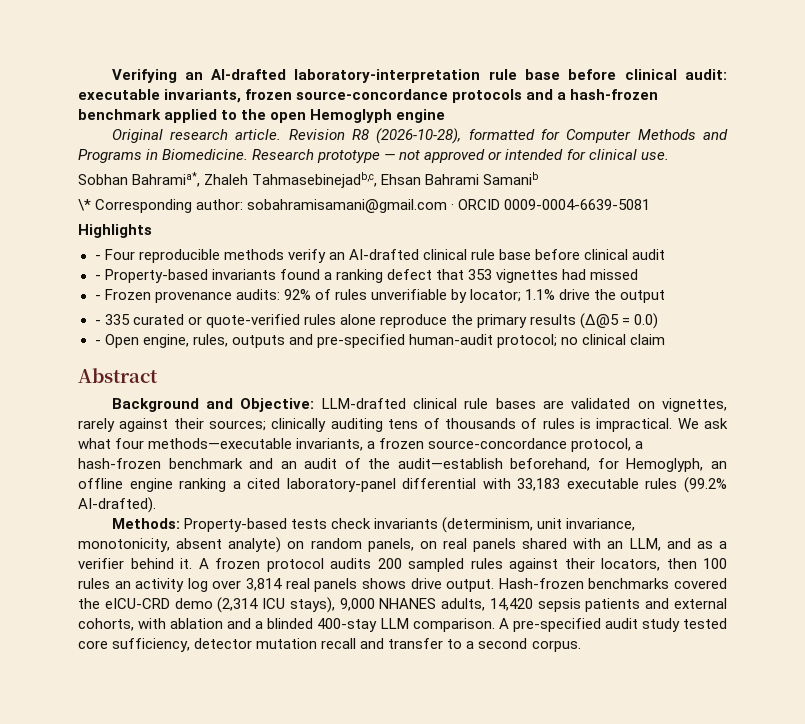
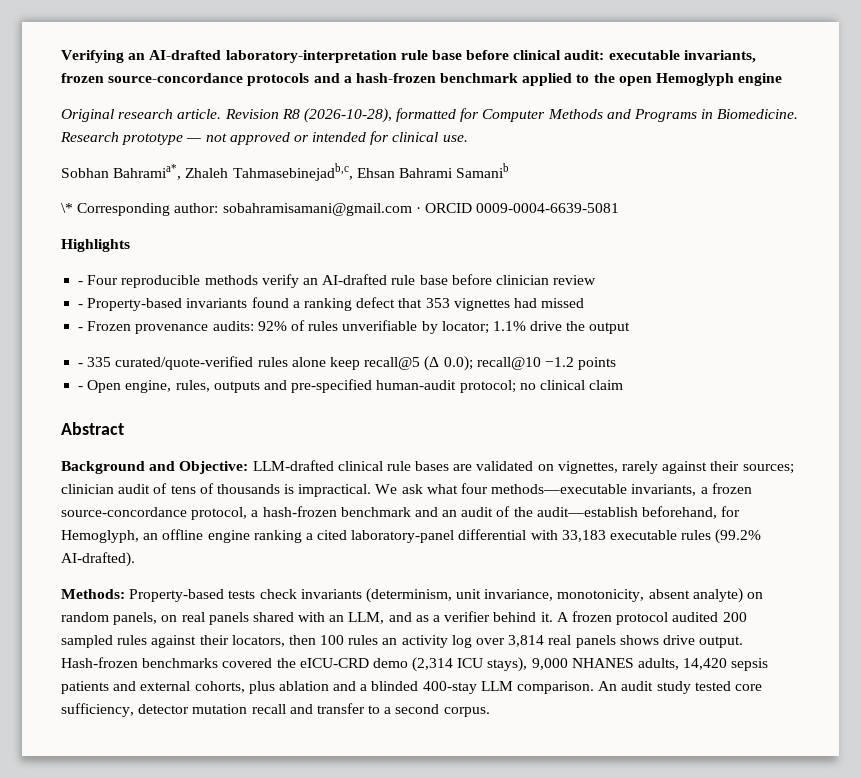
[422,249,666,260] clinical rule base before clinical audit -> [391,274,597,285] rule base before clinician review
[132,313,659,329] curated or quote-verified rules alone reproduce the primary results (Δ@5 = 0.0) -> [115,356,617,371] curated/quote-verified rules alone keep recall@5 (Δ 0.0); recall@10 −1.2 points
[271,418,383,432] clinically auditing -> [61,483,168,494] clinician audit of
[521,418,575,429] of rules -> (280, 489) none
[330,558,371,569] audits -> [672,612,719,622] audited
[138,618,167,629] with -> [248,681,275,694] plus
[498,618,601,632] A pre-specified -> [598,681,618,691] An

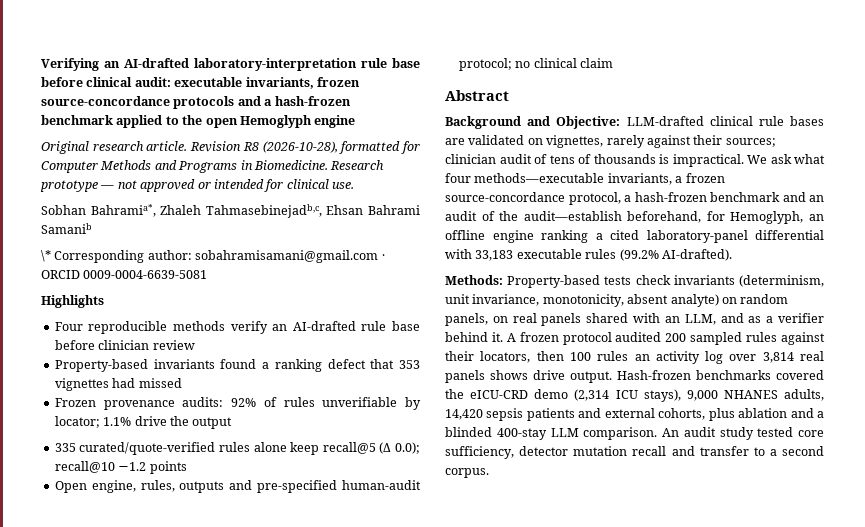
[78,281,84,285] - -> (104, 301) none
[78,304,84,308] - -> (195, 345) none
[78,327,84,331] - -> (182, 383) none
[78,363,84,367] - -> (233, 423) none
[78,386,84,390] - -> (187, 467) none

